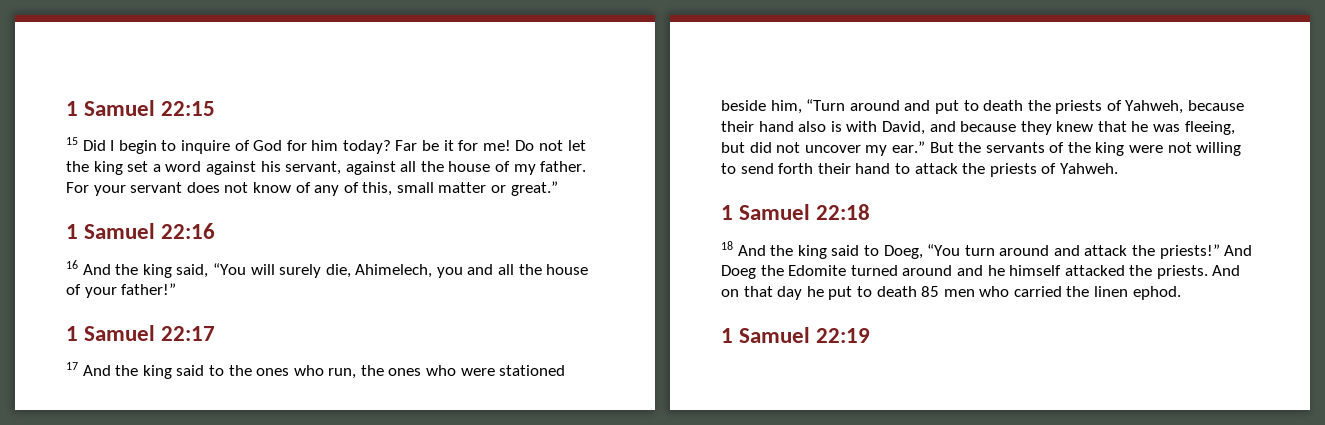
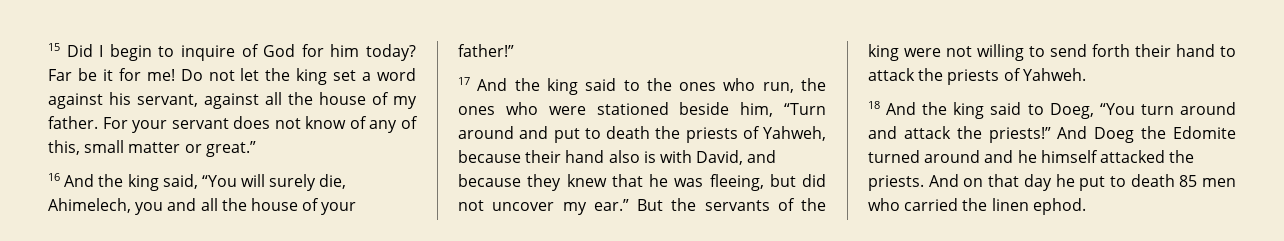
[66,100,216,116] 1 Samuel 22:15 // -> (48, 47) none
[66,223,216,239] // 1 Samuel 22:16 -> (256, 149) none
[66,325,216,341] // 1 Samuel 22:17 -> (514, 50) none
[721,204,871,220] // 1 Samuel 22:18 -> (1086, 74) none
[721,327,871,343] // 1 Samuel 22:19 -> (1086, 206) none

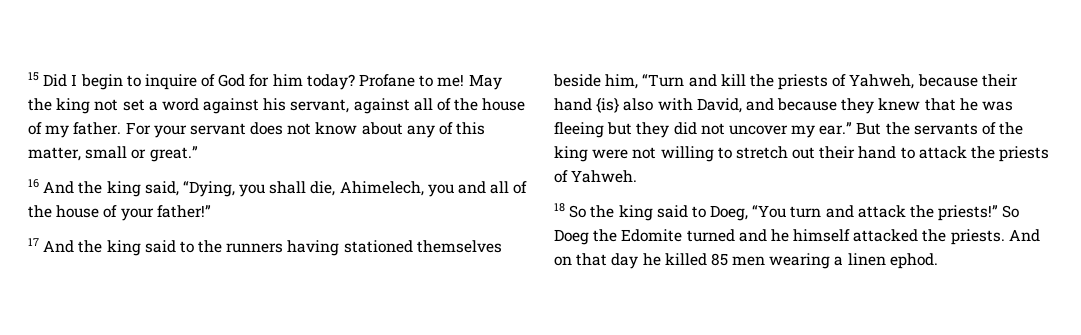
[48,68,328,85] Far be it for me! Do not let the king -> [359,74,502,90] [28,98,119,114] Profane to me! May the king not
(282, 98) none -> [437,98,452,111] of
[349,116,367,129] of -> [361,122,403,135] about
[48,140,181,155] this, small matter -> [456,122,486,135] [28,146,128,161] this matter, small
[201,174,317,191] “You will surely -> [182,181,307,197] “Dying, you shall
(218, 204) none -> [513,181,528,194] of
[679,78,826,93] [458,102,826,117] [458,126,650,143] ones who run, the ones who were stationed beside him, “Turn around and put to death -> [226,240,502,256] [553,74,746,89] runners having stationed themselves beside him, “Turn and kill
[608,150,656,163] also is -> [596,97,654,113] {is} also
[709,174,796,191] fleeing, but -> [554,122,670,138] fleeing but they
[1050,44,1130,57] send forth -> [735,146,816,159] stretch out
[886,102,917,115] And -> [569,205,587,218] So
[1180,102,1236,115] around -> (822, 212) none
[1057,126,1088,139] And -> [1002,205,1020,218] So
[924,150,981,163] around -> (735, 235) none
[1079,174,1236,191] [868,198,988,211] put to death 85 men who carried the -> [664,253,844,269] killed 85 men wearing a

